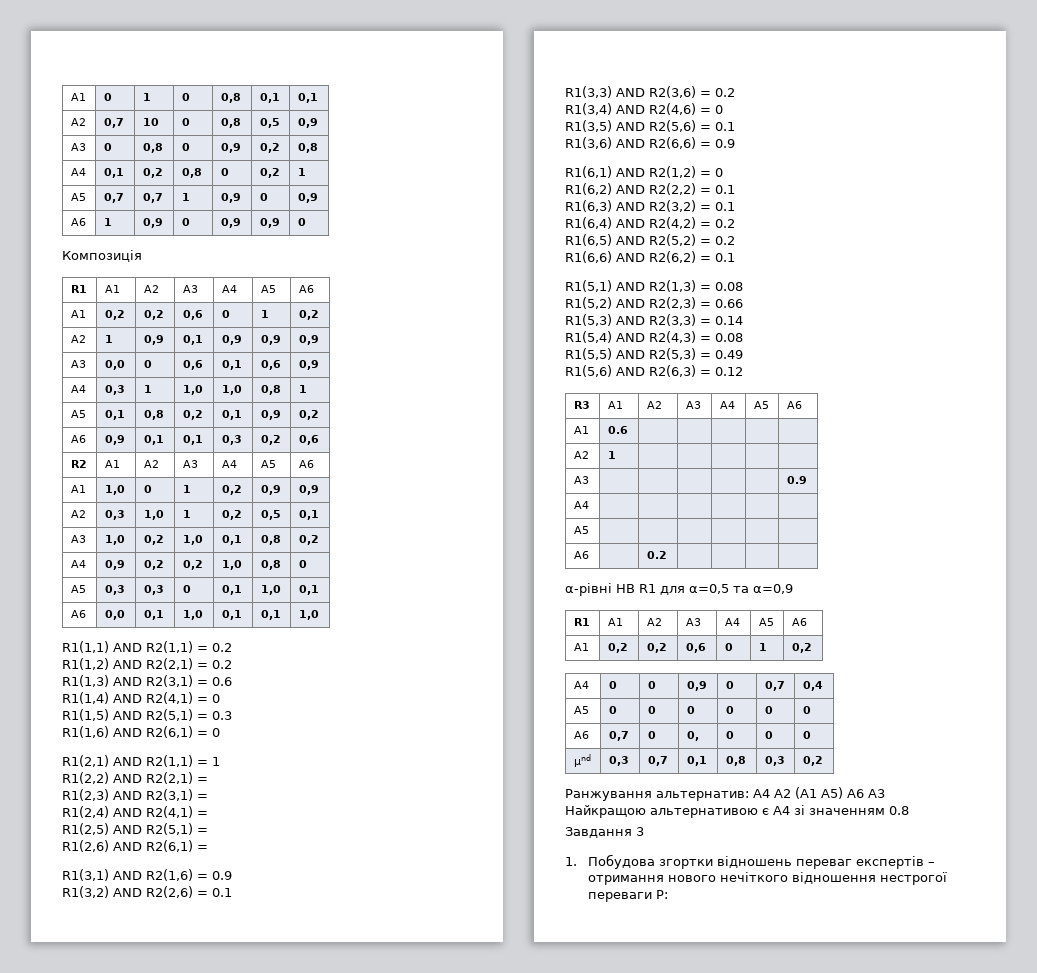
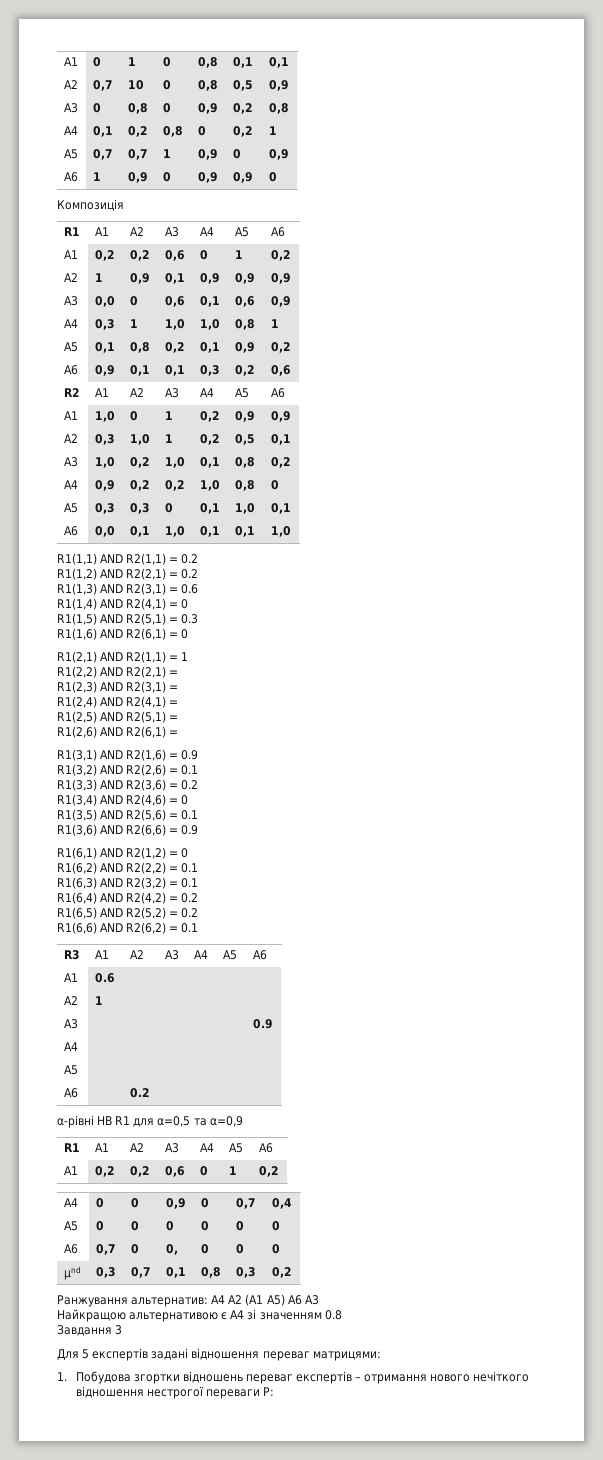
[565,280,743,292] [565,297,743,309] [565,314,743,326] [565,331,743,343] [565,348,743,360] [565,365,743,377] // R1(5,1) AND R2(1,3) = 0.08 // R1(5,2) AND R2(2,3) = 0.66 // R1(5,3) AND R2(3,3) = 0.14 // R1(5,4) AND R2(4,3) = 0.08 // R1(5,5) AND R2(5,3) = 0.49 // R1(5,6) AND R2(6,3) = 0.12 -> (199, 928) none
(644, 831) none -> [57,1348,381,1361] // Для 5 експертів задані відношення переваг матрицями:

